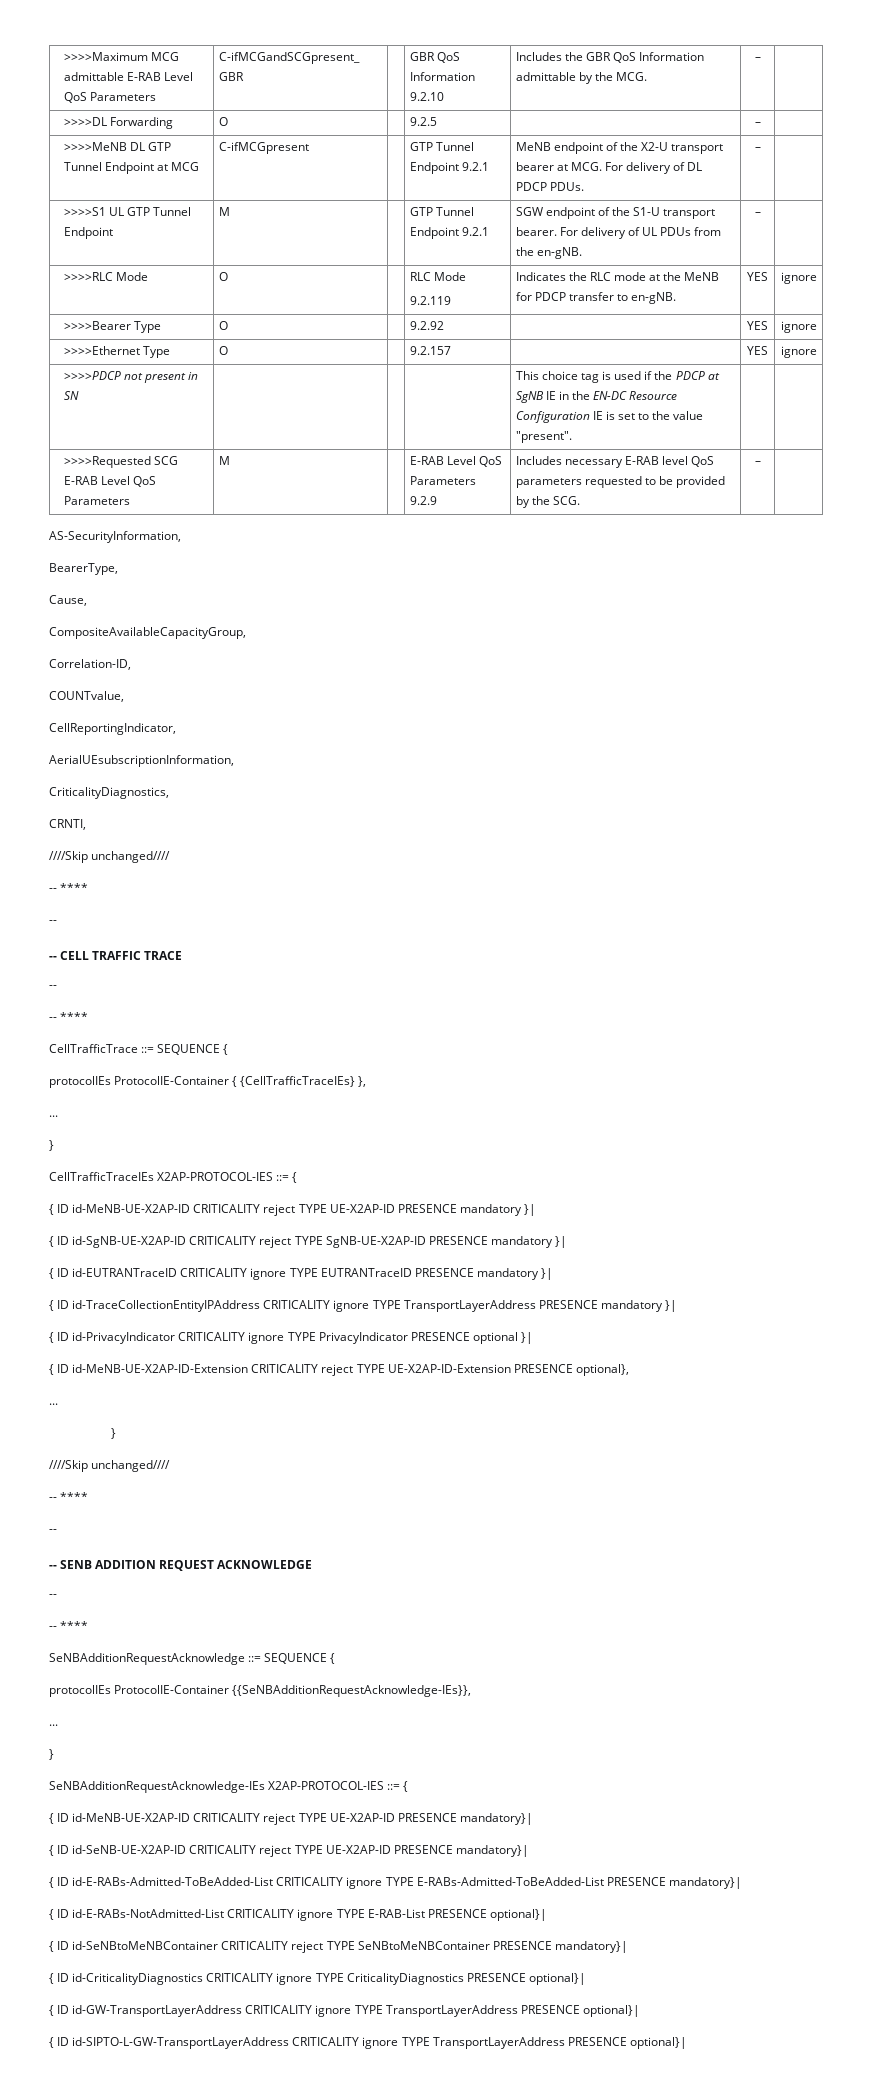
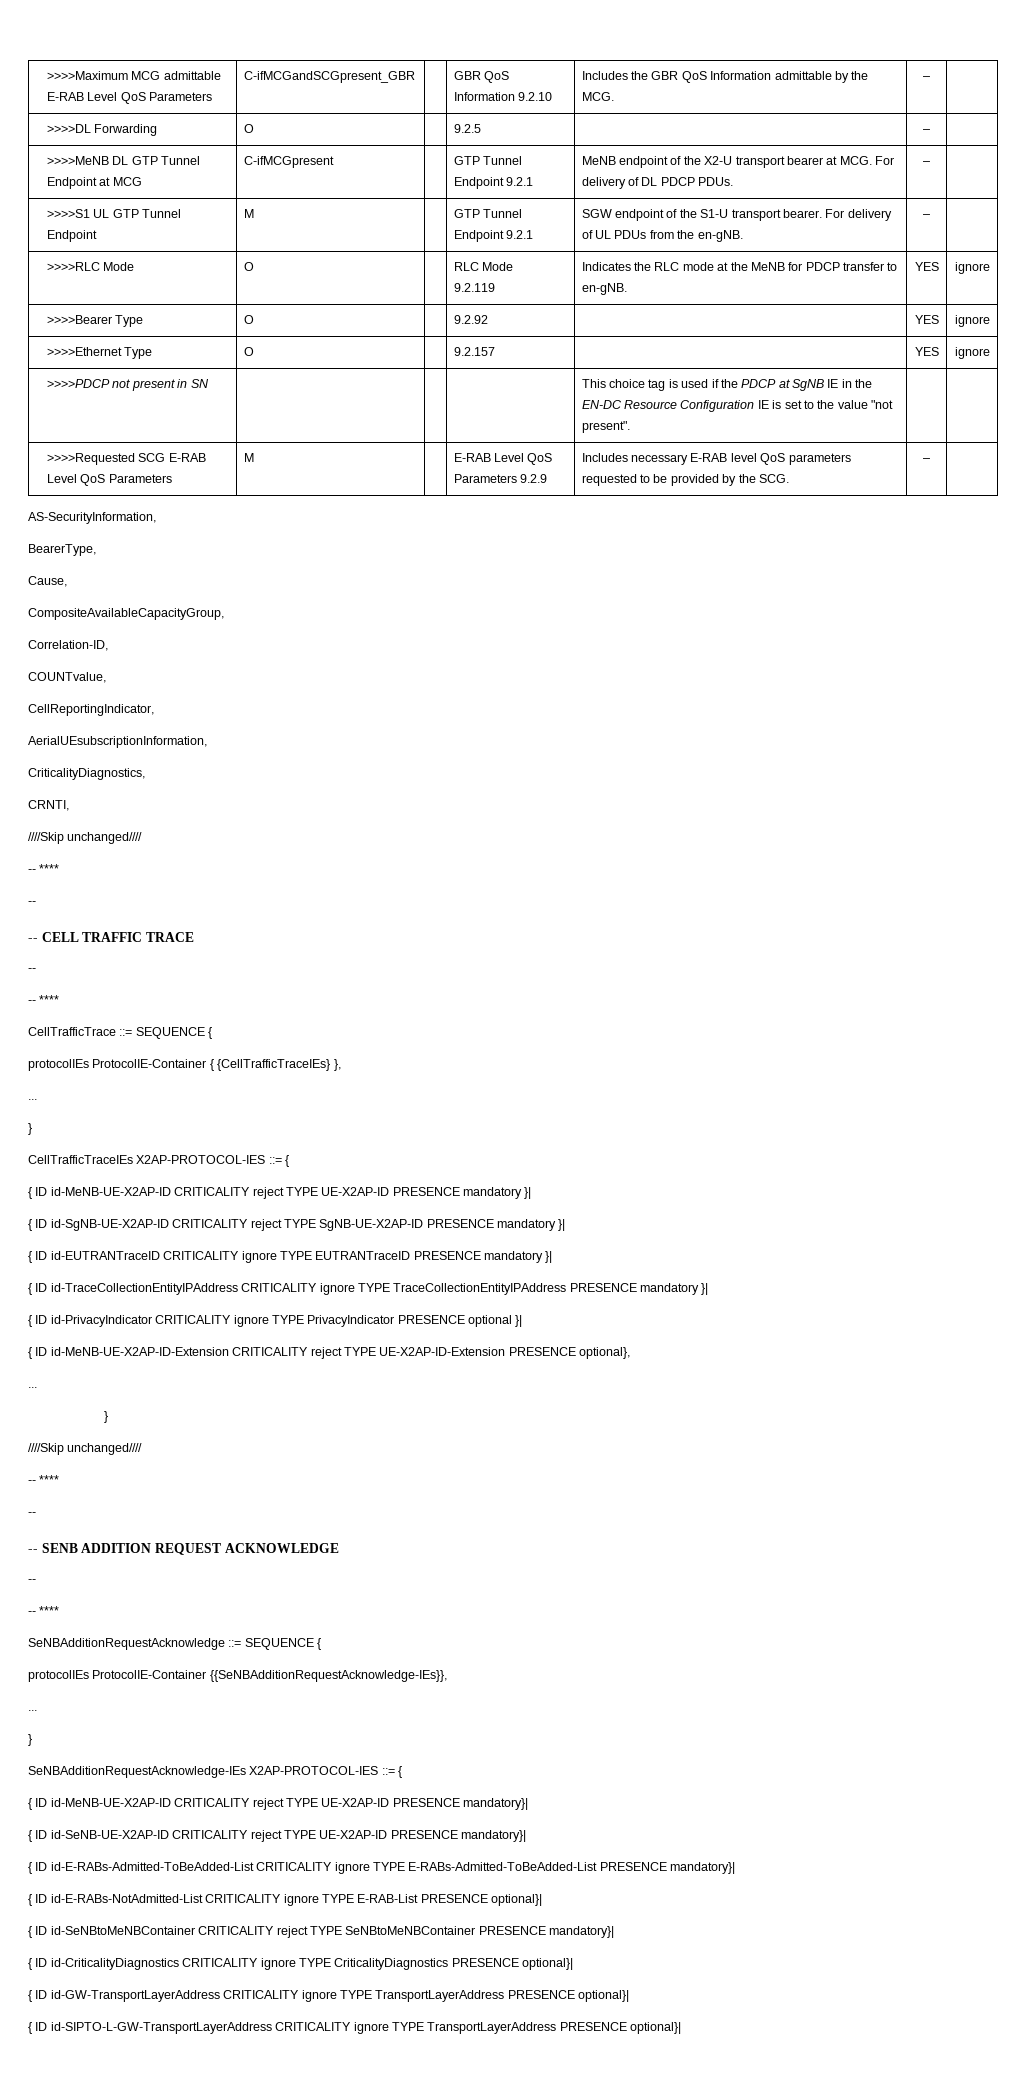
[515,431,572,443] "present". -> [871,400,894,409] [581,421,630,433] "not present".
[403,1300,536,1312] TransportLayerAddress -> [393,1283,567,1295] TraceCollectionEntityIPAddress

